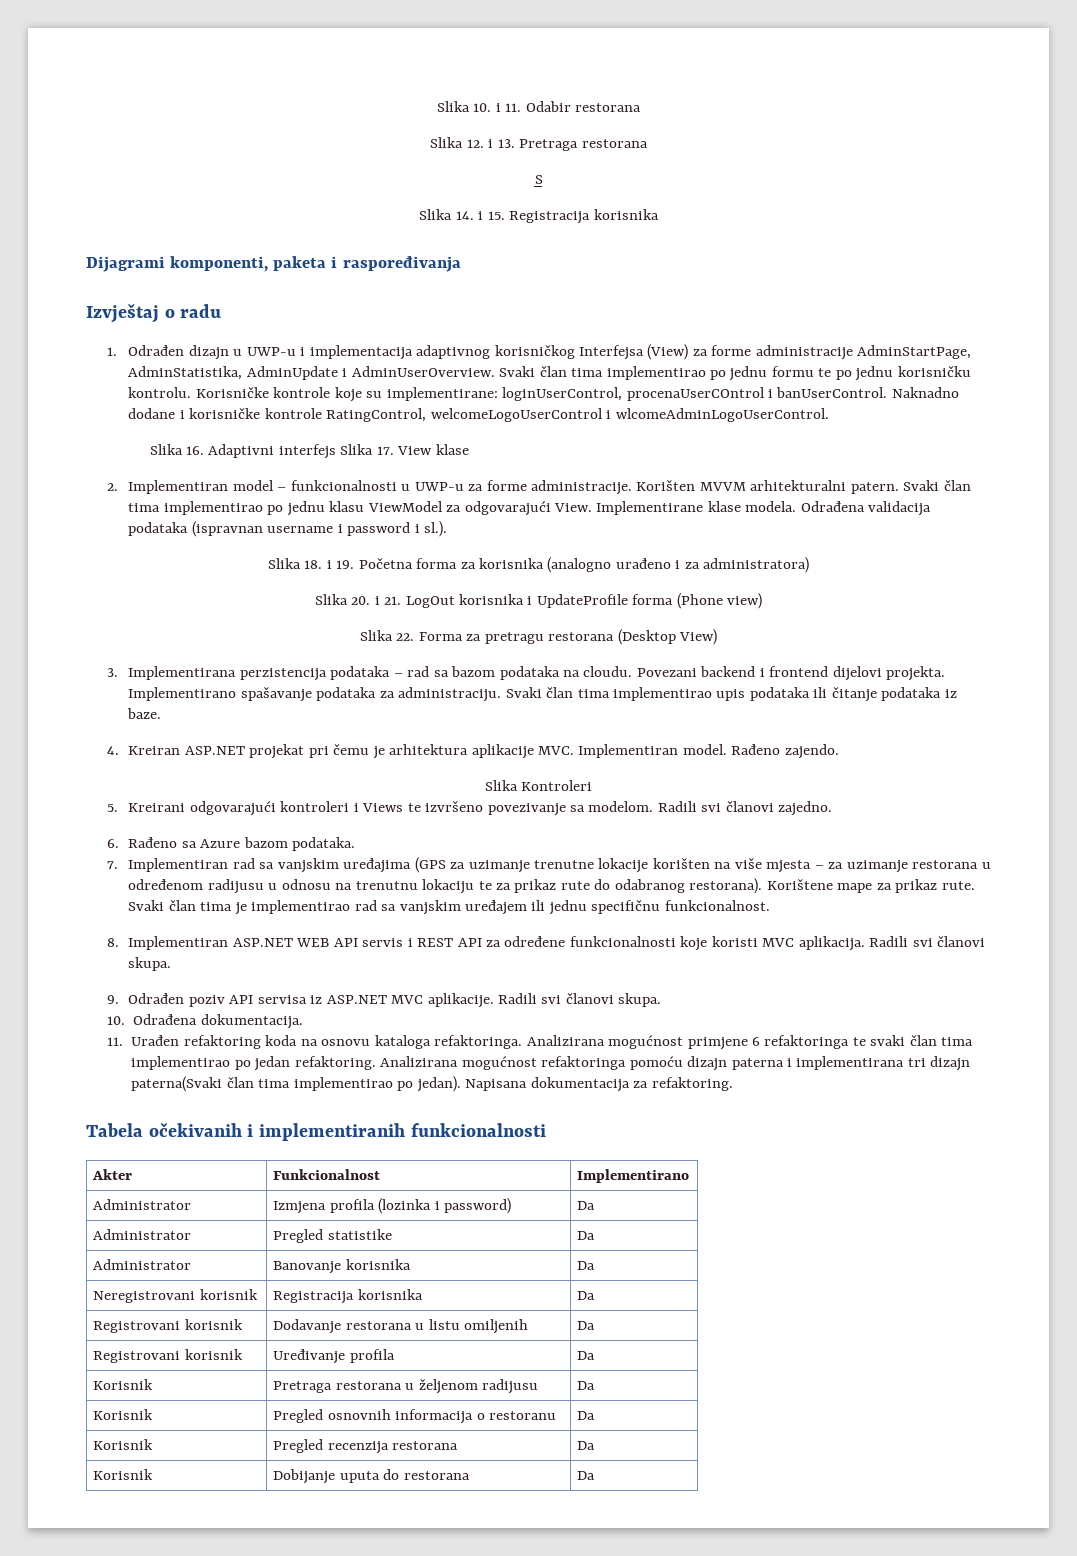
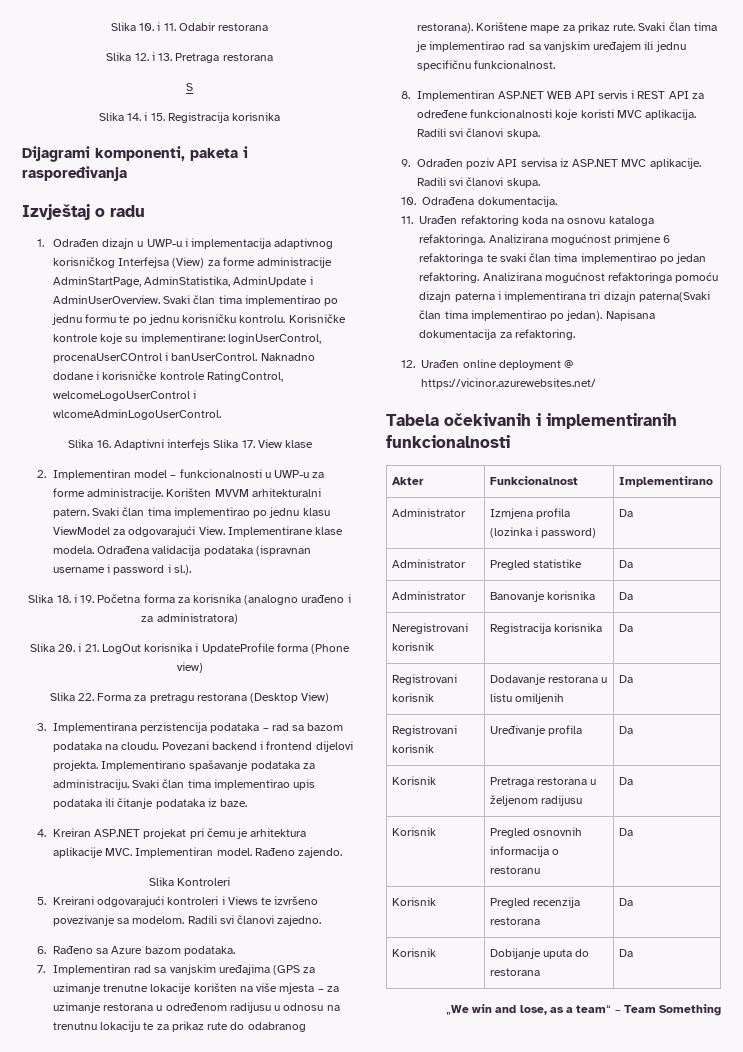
(733, 1084) none -> [401,359,574,370] [421,378,597,389] // 12. Urađen online deployment @ https://vicinor.azurewebsites.net/
(596, 1475) none -> [445,1004,721,1016] // „We win and lose, as a team“ – Team Something

